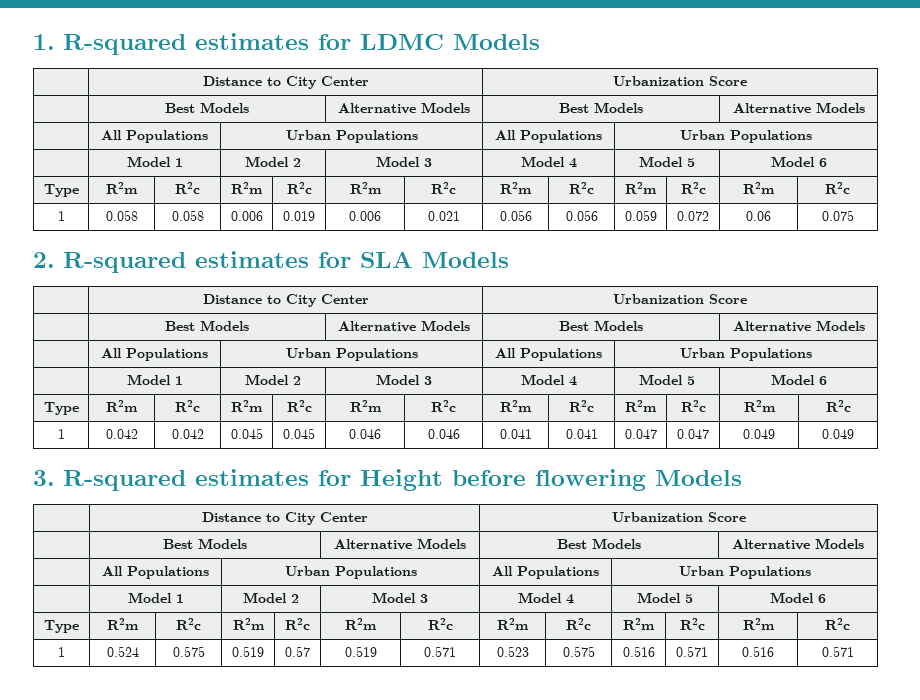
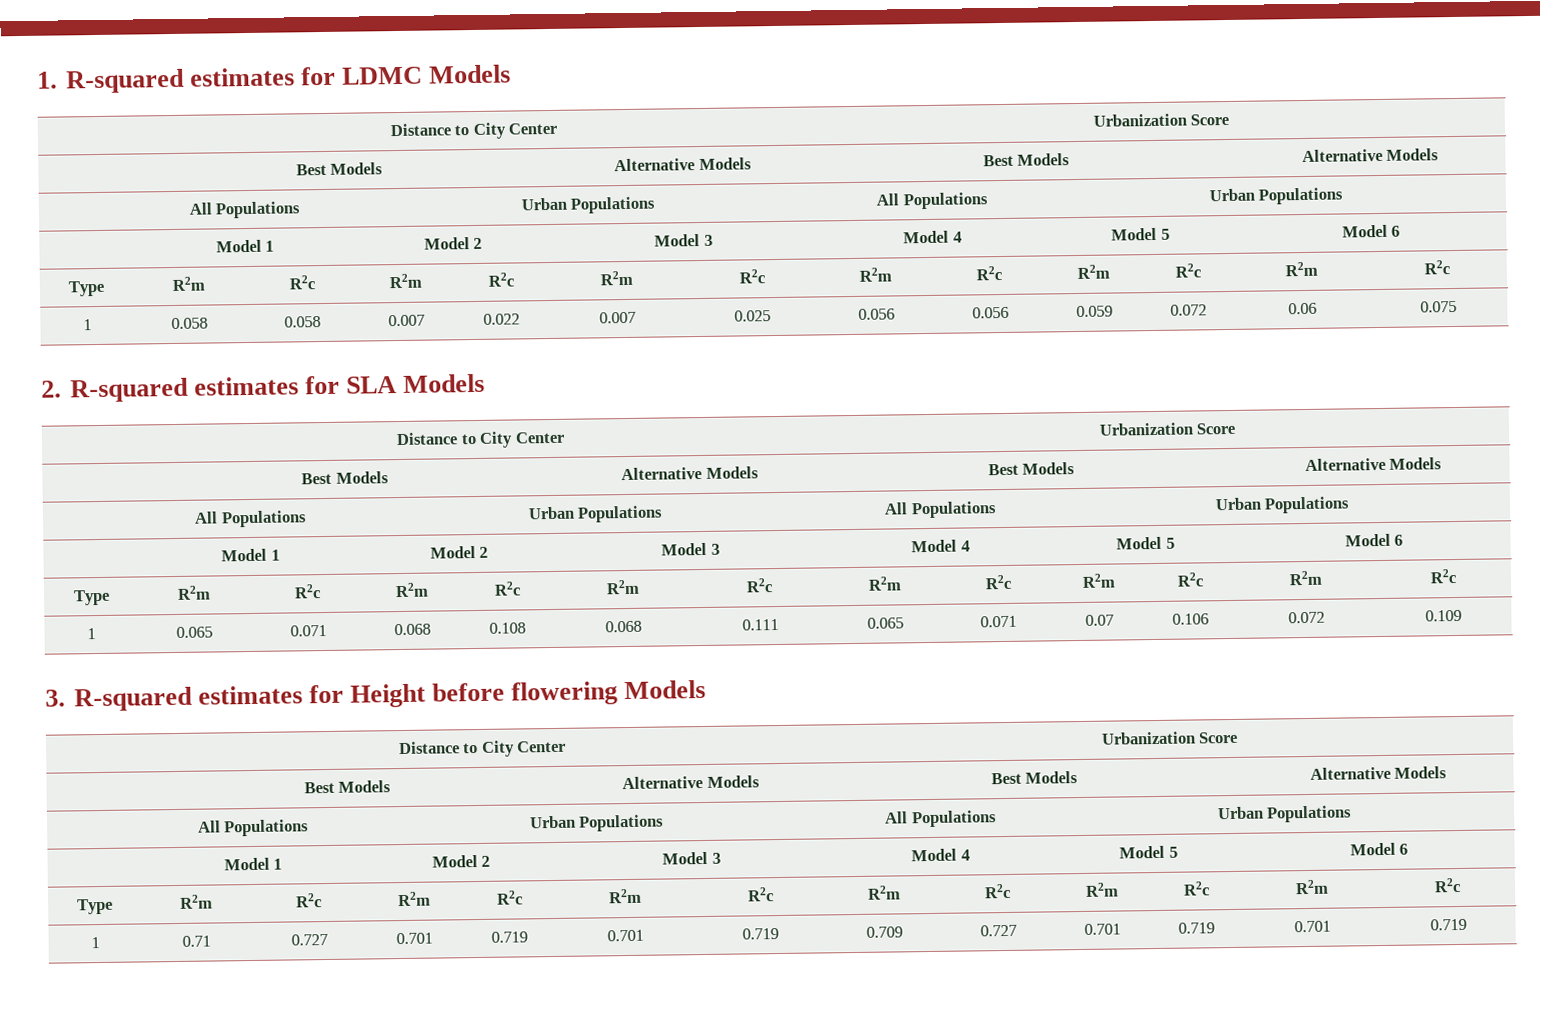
[230,211,263,221] [283,211,315,221] [349,211,381,221] [427,211,460,221] 0.006 | 0.019 | 0.006 | 0.021 -> [388,314,425,327] [483,313,520,325] [598,311,636,324] [734,310,771,322] 0.007 | 0.022 | 0.007 | 0.025
[105,429,138,439] [171,429,204,439] [230,428,263,439] [283,428,315,439] [349,429,381,439] [427,429,460,439] [499,429,532,439] [565,429,598,439] [624,429,657,439] [677,429,709,439] [743,429,775,439] [822,429,854,439] 0.042 | 0.042 | 0.045 | 0.045 | 0.046 | 0.046 | 0.041 | 0.041 | 0.047 | 0.047 | 0.049 | 0.049 -> [176,626,213,638] [289,624,327,637] [394,623,431,636] [489,622,526,634] [605,620,642,633] [741,618,779,631] [866,617,904,629] [980,615,1017,628] [1084,614,1114,626] [1172,613,1209,625] [1288,611,1325,624] [1425,609,1462,622] 0.065 | 0.071 | 0.068 | 0.108 | 0.068 | 0.111 | 0.065 | 0.071 | 0.07 | 0.106 | 0.072 | 0.109
[106,646,139,657] [172,646,205,657] [232,646,264,657] [285,646,310,657] [344,646,377,657] [424,646,456,657] [496,646,529,657] [562,646,595,657] [622,646,655,657] [676,646,708,657] [742,646,774,657] [821,646,854,657] 0.524 | 0.575 | 0.519 | 0.57 | 0.519 | 0.571 | 0.523 | 0.575 | 0.516 | 0.571 | 0.516 | 0.571 -> [181,935,211,947] [290,933,328,946] [396,932,433,945] [491,931,528,943] [606,929,644,942] [742,928,779,940] [866,926,903,938] [979,924,1017,937] [1083,923,1121,935] [1178,922,1215,934] [1293,920,1331,933] [1429,918,1467,931] 0.71 | 0.727 | 0.701 | 0.719 | 0.701 | 0.719 | 0.709 | 0.727 | 0.701 | 0.719 | 0.701 | 0.719

